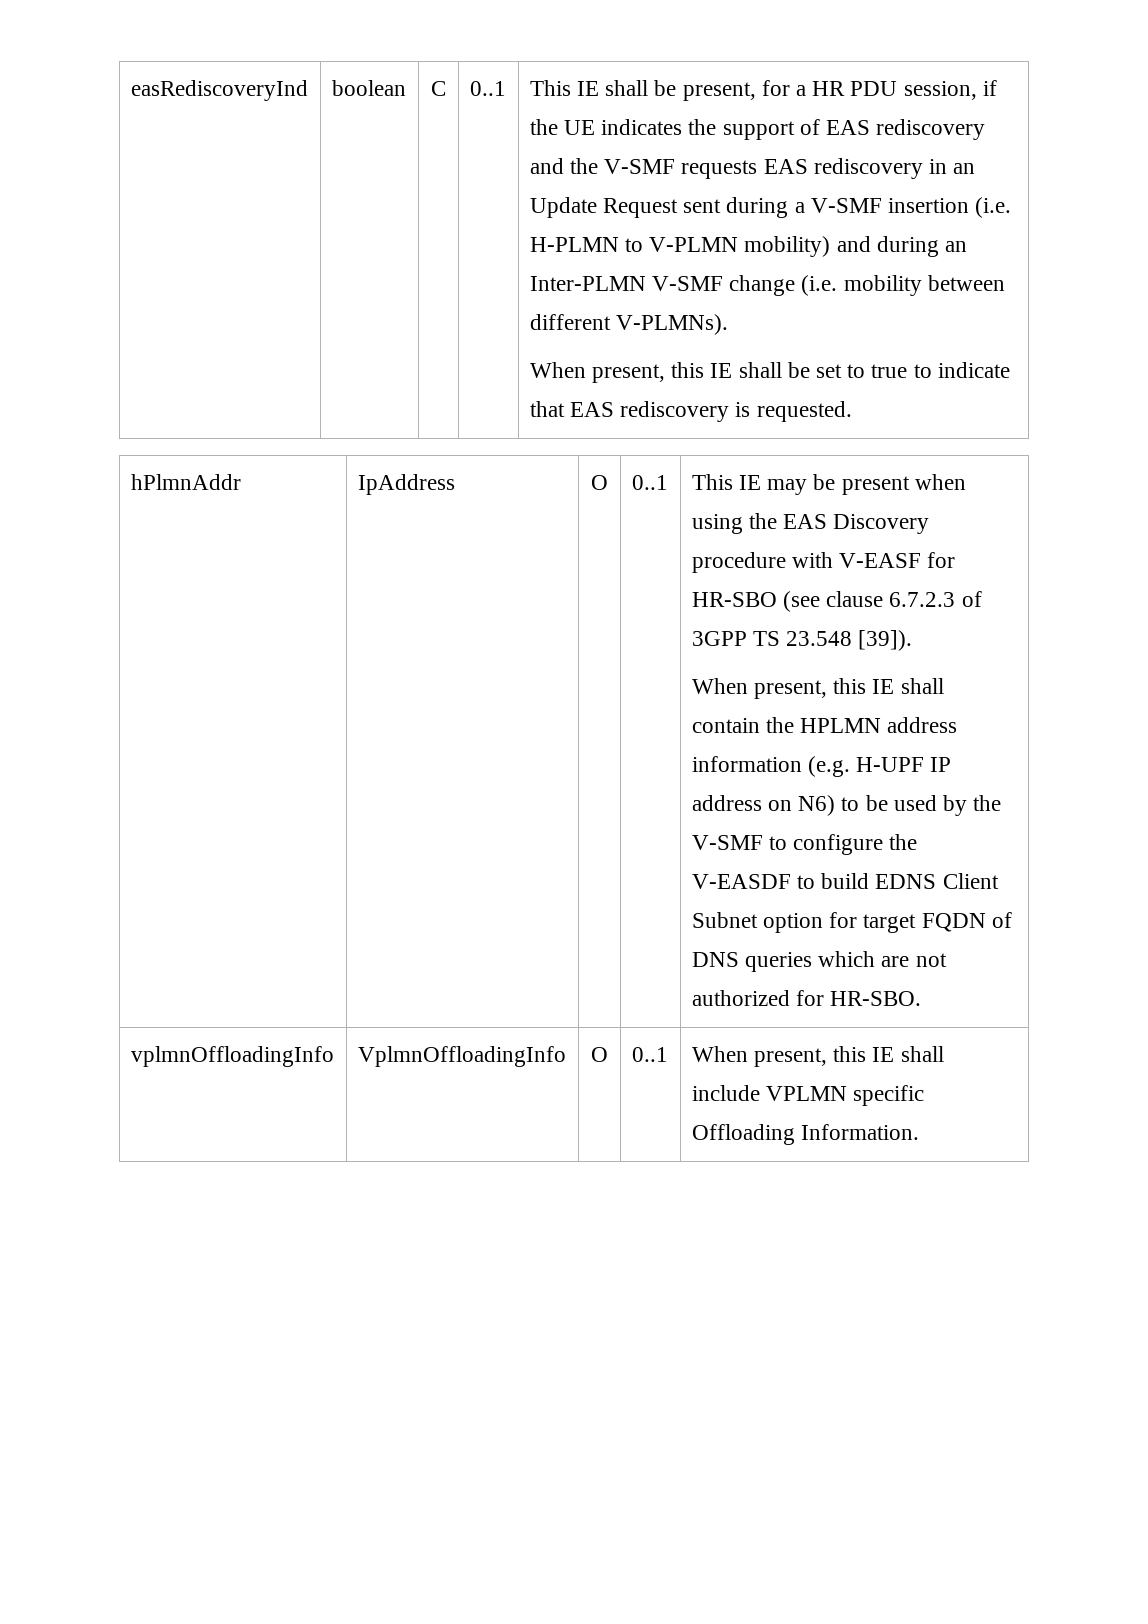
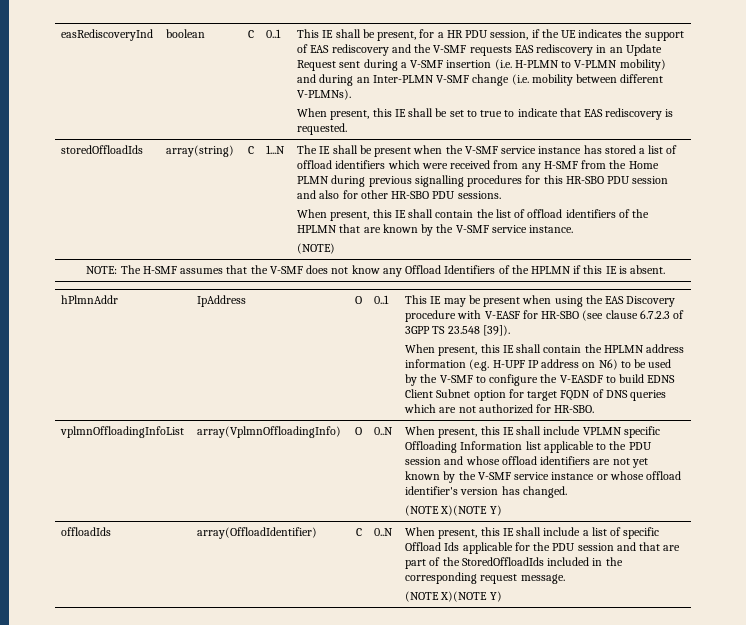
(852, 411) none -> [61,145,144,154] [166,145,235,157] [248,146,254,154] [266,145,286,154] [297,145,678,157] [297,160,659,172] [297,175,669,187] [297,190,501,199] [297,209,649,221] [297,224,574,236] [297,243,336,254] [86,265,666,277] // storedOffloadIds | array(string) | C | 1...N | The IE shall be present when the V-SMF service instance has stored a list of offload identifiers which were received from any H-SMF from the Home PLMN during previous signalling procedures for this HR-SBO PDU session and also for other HR-SBO PDU sessions. // When present, this IE shall contain the list of offload identifiers of the HPLMN that are known by the V-SMF service instance. // (NOTE) // NOTE: The H-SMF assumes that the V-SMF does not know any Offload Identifiers of the HPLMN if this IE is absent.
[130,1046,334,1067] [357,1046,566,1067] [591,1047,608,1062] [631,1047,668,1062] vplmnOffloadingInfo | VplmnOffloadingInfo | O | 0..1 -> [60,426,185,438] [197,426,342,438] [355,427,362,435] [374,427,394,435] vplmnOffloadingInfoList | array(VplmnOffloadingInfo) | O | 0..N
[800,1124,919,1140] Information. -> [460,441,652,453] [405,456,648,468] [405,471,682,483] [405,486,567,498] [405,505,502,516] [61,527,112,536] [197,527,318,539] [355,528,362,536] [374,528,394,536] [405,527,660,539] [405,542,681,554] [405,557,623,569] [405,572,565,584] [405,591,502,602] Information list applicable to the PDU session and whose offload identifiers are not yet known by the V-SMF service instance or whose offload identifier's version has changed. // (NOTE X)(NOTE Y) // offloadIds | array(OffloadIdentifier) | C | 0..N | When present, this IE shall include a list of specific Offload Ids applicable for the PDU session and that are part of the StoredOffloadIds included in the corresponding request message. // (NOTE X)(NOTE Y)

